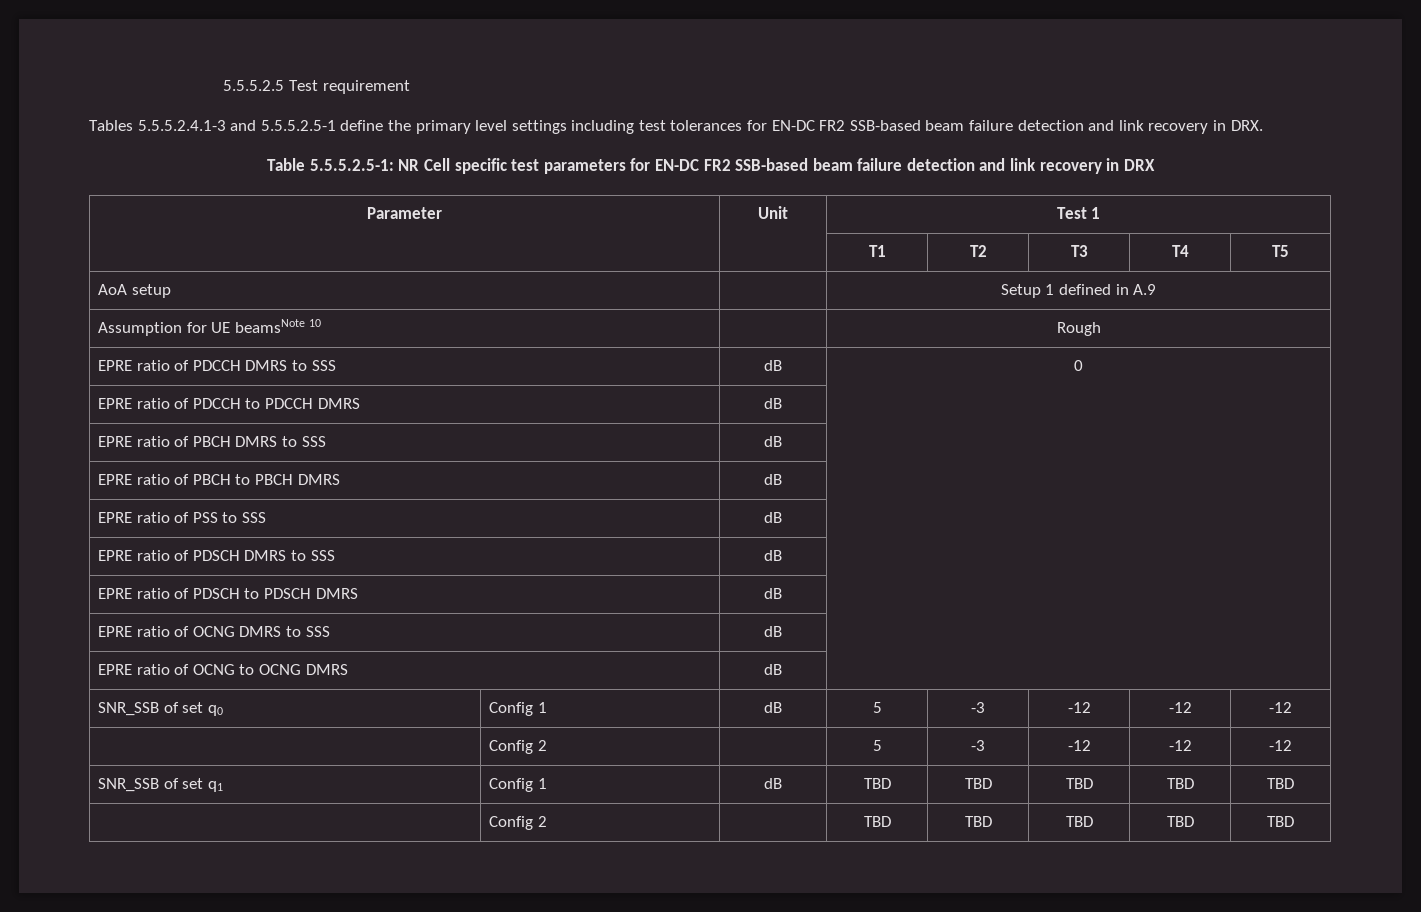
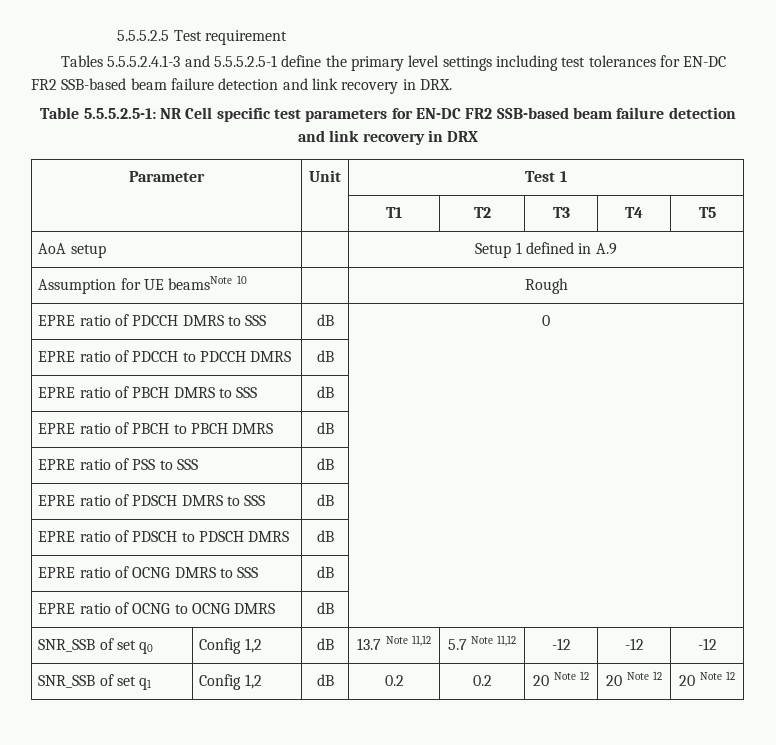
[537,702,547,713] [764,702,782,713] [872,702,882,713] [971,702,985,713] [1067,702,1091,713] [1168,702,1192,713] [1269,702,1292,713] [489,740,547,754] [872,740,882,751] [971,740,985,751] 1 | dB | 5 | -3 | -12 | -12 | -12 // | Config 2 | | 5 | -3 -> [244,638,262,653] [316,638,334,650] [357,635,431,650] [447,635,517,650] 1,2 | dB | 13.7 Note 11,12 | 5.7 Note 11,12
[537,778,547,789] [764,778,782,789] [863,778,891,789] [964,778,992,789] [1065,778,1093,789] [1166,778,1194,789] [1267,778,1294,789] [489,816,547,830] [863,816,891,827] [964,816,992,827] [1065,816,1093,827] [1166,816,1194,827] [1267,816,1294,827] 1 | dB | TBD | TBD | TBD | TBD | TBD // | Config 2 | | TBD | TBD | TBD | TBD | TBD -> [244,674,262,689] [316,674,334,686] [384,675,404,686] [472,675,492,686] [533,671,589,686] [606,671,662,686] [679,671,735,686] 1,2 | dB | 0.2 | 0.2 | 20 Note 12 | 20 Note 12 | 20 Note 12

